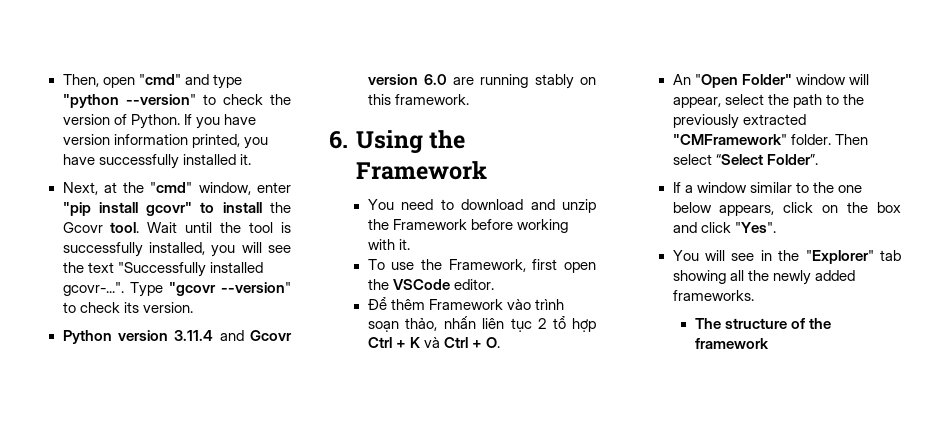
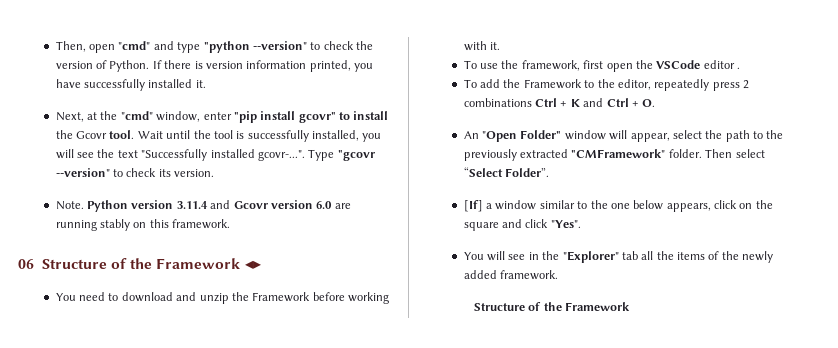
[195,114,256,129] you have -> [164,60,203,69] there is
(193, 307) none -> [55,201,84,210] Note.
[329,130,465,154] [355,161,487,180] 6. Using the Framework -> [18,258,261,269] 06 Structure of the Framework ◂▸
[448,259,526,272] Framework, -> [521,60,580,71] framework,
[453,279,494,290] [367,297,564,310] [367,316,596,332] editor. // Để thêm Framework vào trình soạn thảo, nhấn liên tục 2 tổ hợp -> [703,60,740,69] [463,79,749,91] [463,98,532,107] editor . // To add the Framework to the editor, repeatedly press 2 combinations
[423,337,440,348] và -> [583,98,604,107] and
[672,182,681,193] If -> [463,200,483,212] [If]
[877,202,901,213] box -> [463,222,499,231] square
[672,270,726,284] showing -> (638, 255) none
[772,270,855,285] [672,290,754,301] [694,318,831,329] [694,338,769,349] newly added frameworks. // The structure of the framework -> [676,251,774,263] [463,270,558,280] [473,302,630,311] items of the newly added framework. // Structure of the Framework

